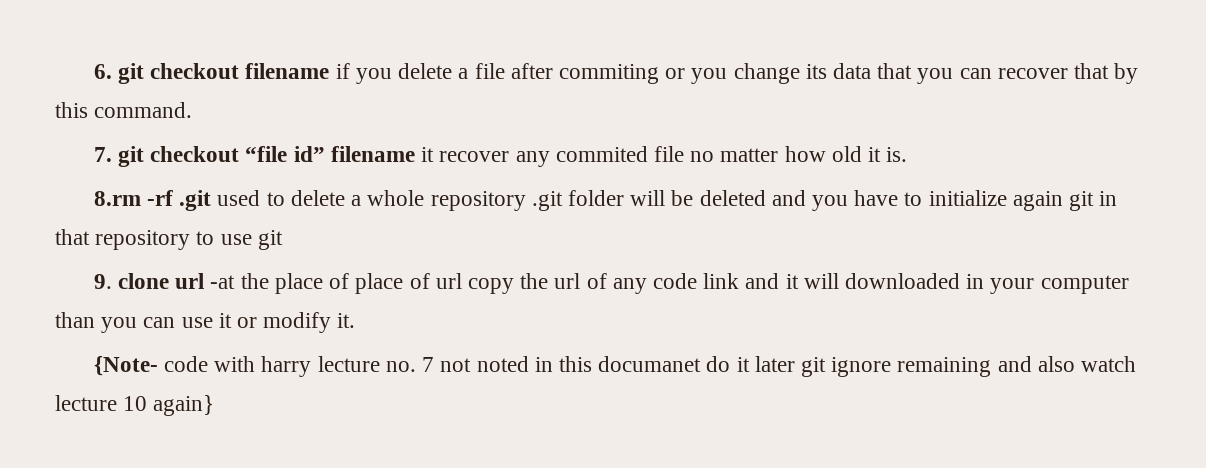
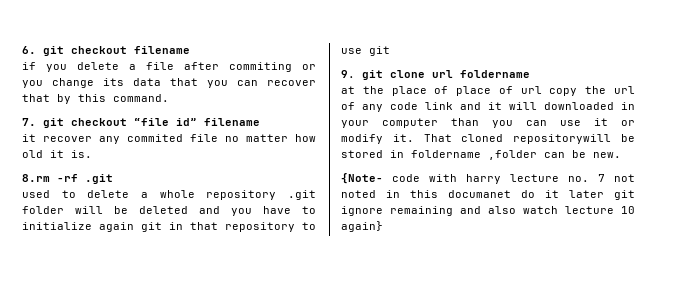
(330, 71) none -> (190, 50) //
(415, 154) none -> (260, 122) //
(212, 200) none -> (113, 179) //
(112, 281) none -> [362,70,383,80] git
[210,275,236,289] -at -> [460,70,530,78] [341,86,355,94] foldername // at
(356, 320) none -> [423,134,635,144] [341,150,621,160] That cloned repositorywill be stored in foldername ,folder can be new.

